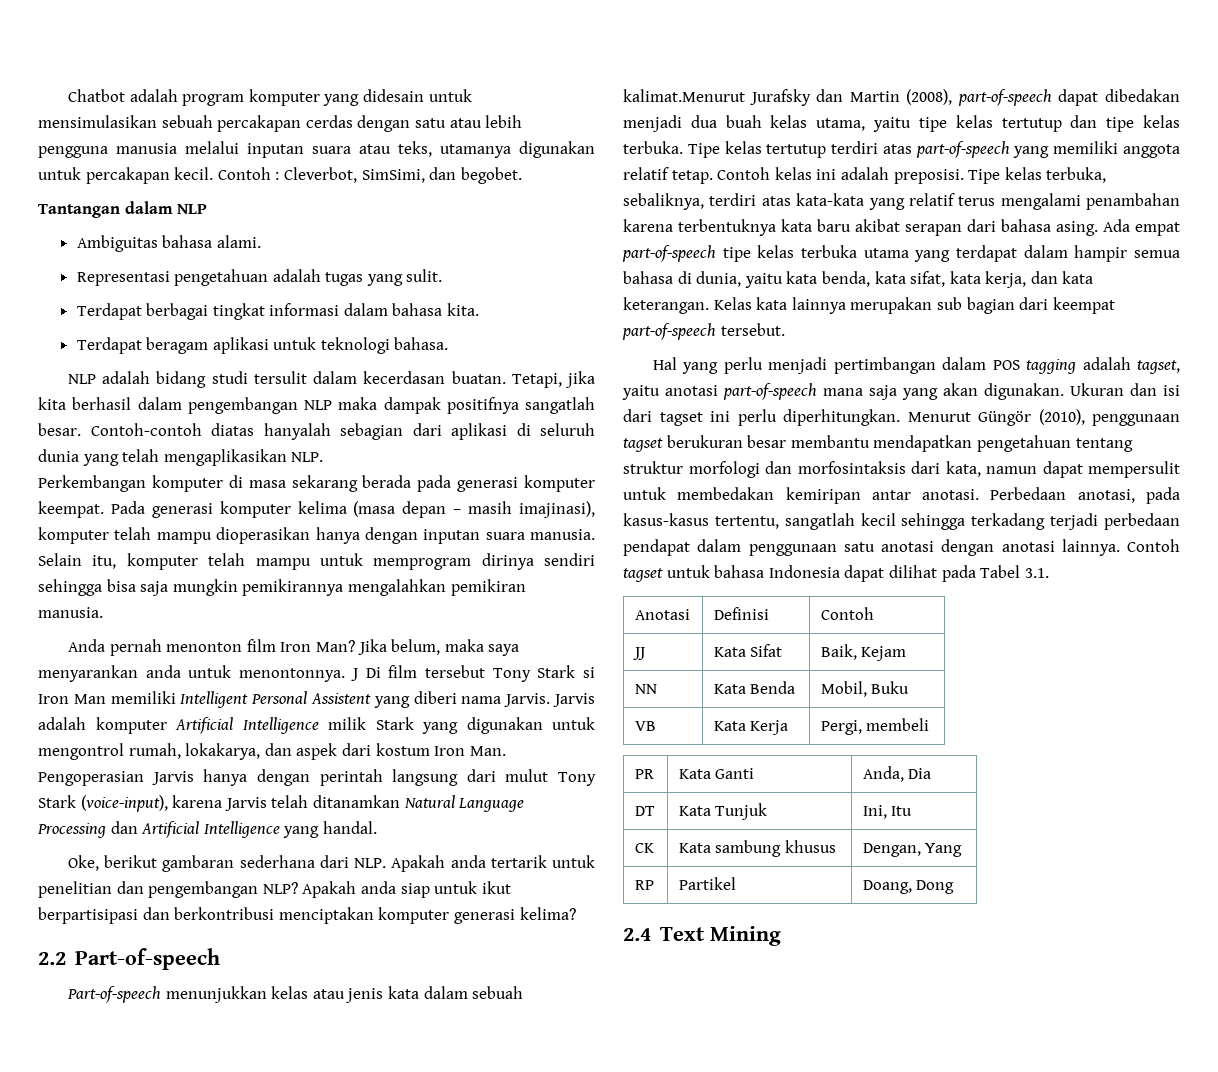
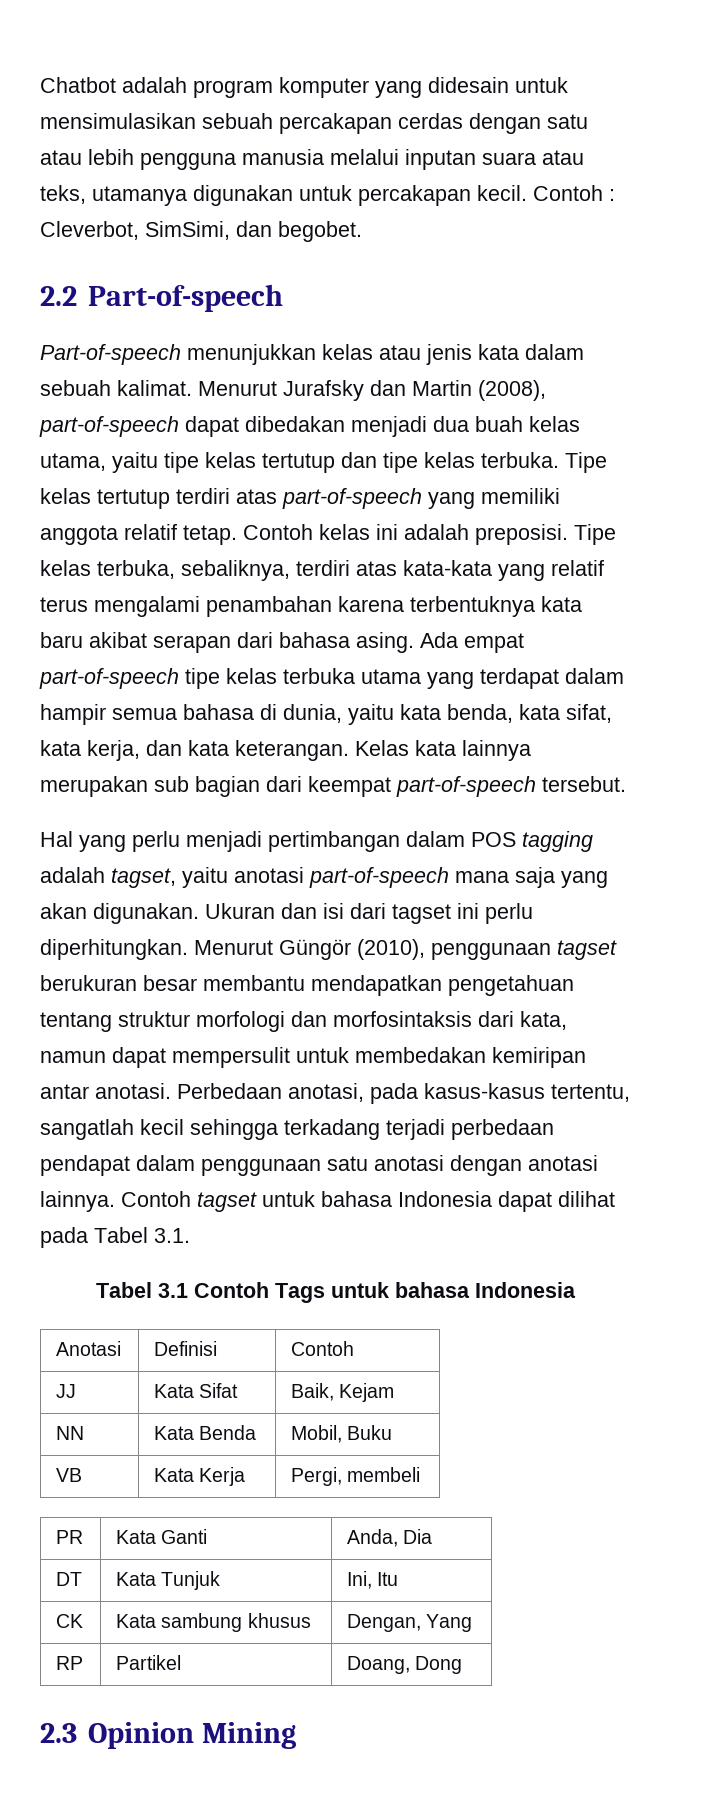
[38,201,208,218] [76,235,261,252] [76,269,443,286] [76,303,480,320] [76,337,449,354] [68,371,595,388] [38,397,595,414] [38,423,595,440] [38,449,324,466] [38,475,595,492] [38,501,595,518] [38,527,595,544] [38,553,595,570] [38,579,526,596] [38,607,103,618] [68,639,520,656] [38,665,595,682] [38,691,595,708] [38,717,595,734] [38,743,506,760] [38,769,596,786] [38,795,525,812] [37,821,377,838] [68,855,595,872] [38,881,511,898] [38,907,576,924] // Tantangan dalam NLP // Ambiguitas bahasa alami. // Representasi pengetahuan adalah tugas yang sulit. // Terdapat berbagai tingkat informasi dalam bahasa kita. // Terdapat beragam aplikasi untuk teknologi bahasa. // NLP adalah bidang studi tersulit dalam kecerdasan buatan. Tetapi, jika kita berhasil dalam pengembangan NLP maka dampak positifnya sangatlah besar. Contoh-contoh diatas hanyalah sebagian dari aplikasi di seluruh dunia yang telah mengaplikasikan NLP. // Perkembangan komputer di masa sekarang berada pada generasi komputer keempat. Pada generasi komputer kelima (masa depan – masih imajinasi), komputer telah mampu dioperasikan hanya dengan inputan suara manusia. Selain itu, komputer telah mampu untuk memprogram dirinya sendiri sehingga bisa saja mungkin pemikirannya mengalahkan pemikiran manusia. // Anda pernah menonton film Iron Man? Jika belum, maka saya menyarankan anda untuk menontonnya. J Di film tersebut Tony Stark si Iron Man memiliki Intelligent Personal Assistent yang diberi nama Jarvis. Jarvis adalah komputer Artificial Intelligence milik Stark yang digunakan untuk mengontrol rumah, lokakarya, dan aspek dari kostum Iron Man. Pengoperasian Jarvis hanya dengan perintah langsung dari mulut Tony Stark (voice-input), karena Jarvis telah ditanamkan Natural Language Processing dan Artificial Intelligence yang handal. // Oke, berikut gambaran sederhana dari NLP. Apakah anda tertarik untuk penelitian dan pengembangan NLP? Apakah anda siap untuk ikut berpartisipasi dan berkontribusi menciptakan komputer generasi kelima? -> (362, 231) none
[623,89,745,102] kalimat.Menurut -> [117,380,277,396] kalimat. Menurut
(1049, 573) none -> [95,1282,576,1303] // Tabel 3.1 Contoh Tags untuk bahasa Indonesia
[623,927,705,941] 2.4 Text -> [40,1722,194,1749] 2.3 Opinion

